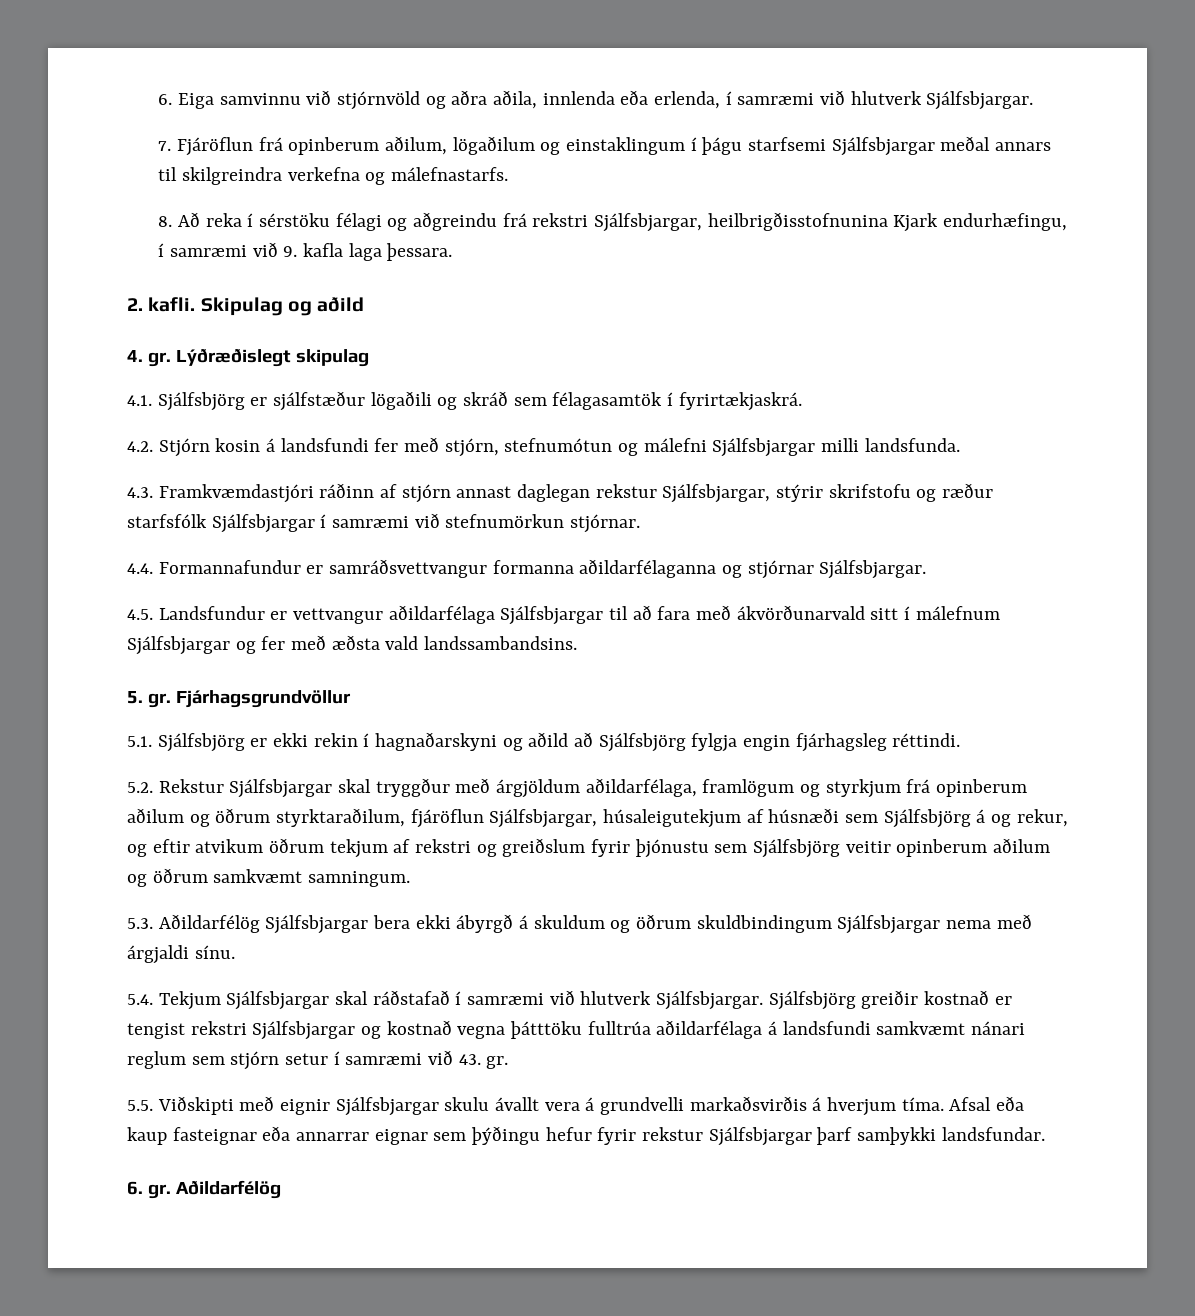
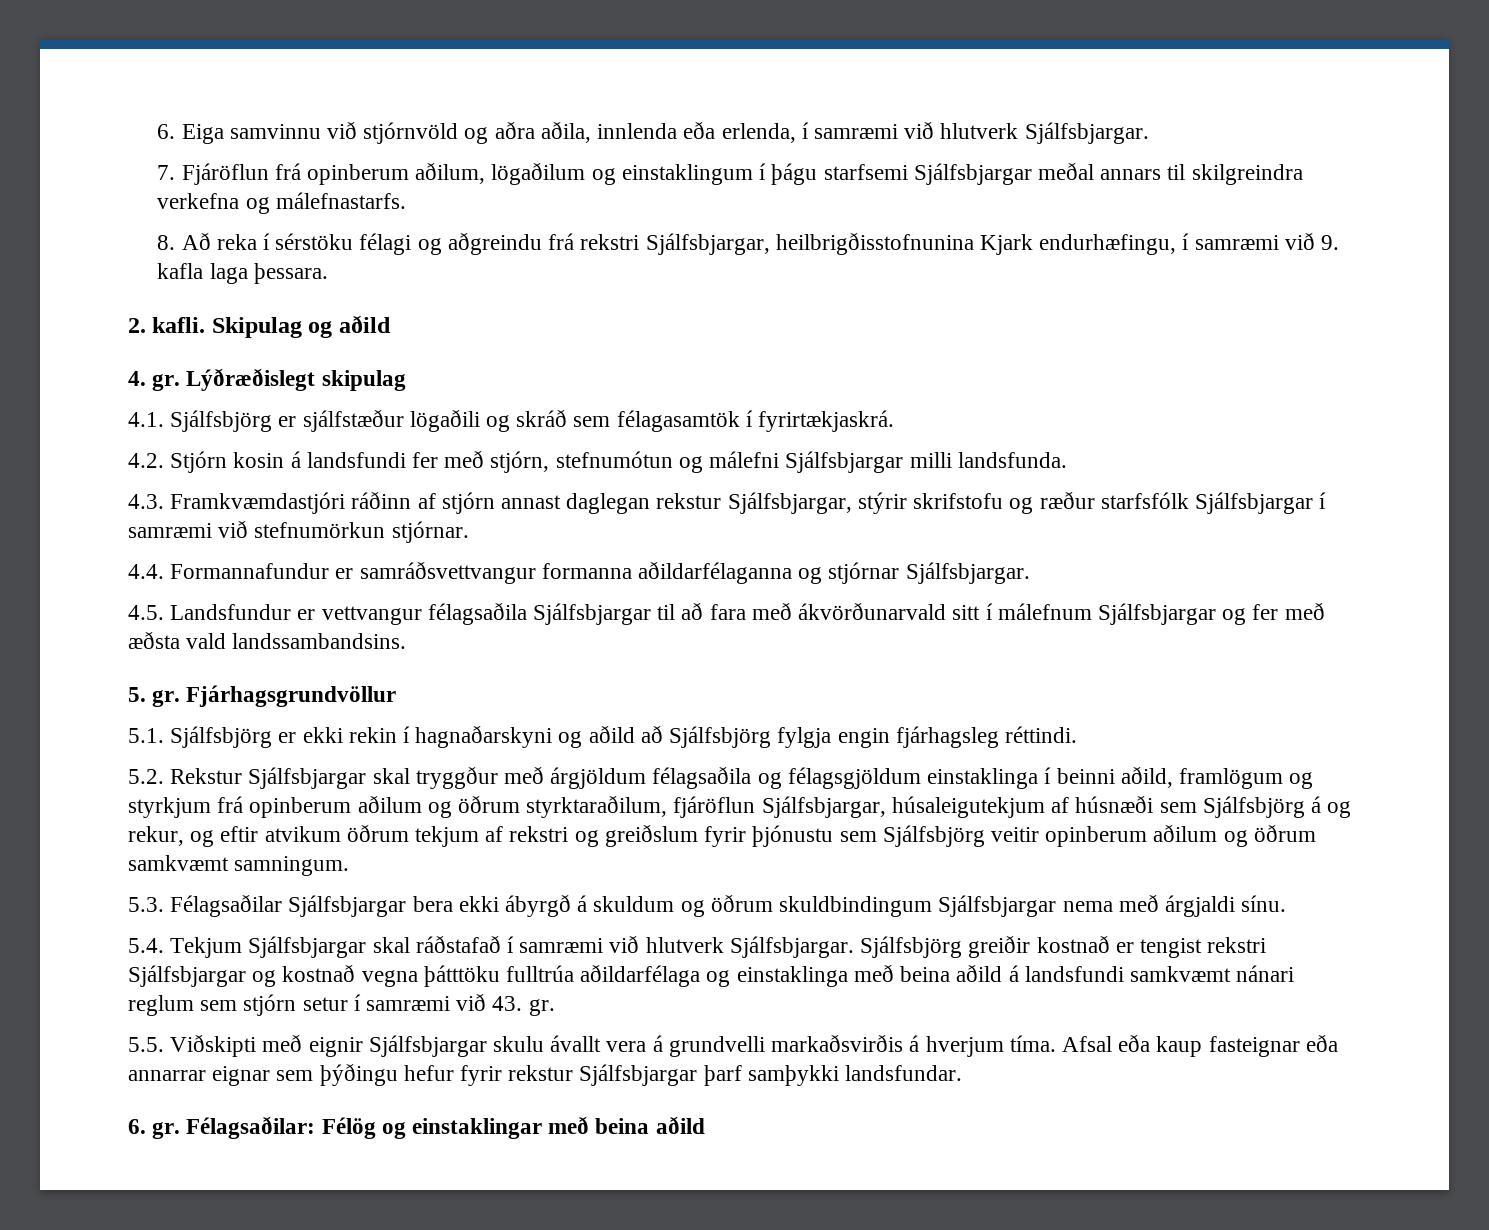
[388,605,495,624] aðildarfélaga -> [427,602,527,625] félagsaðila
[585,778,697,797] aðildarfélaga, -> [652,766,1173,789] félagsaðila og félagsgjöldum einstaklinga í beinni aðild,
[158,914,260,933] Aðildarfélög -> [170,894,283,917] Félagsaðilar
(763, 1029) none -> [706,964,1003,987] og einstaklinga með beina aðild
[175,1180,281,1199] Aðildarfélög -> [186,1116,705,1139] Félagsaðilar: Félög og einstaklingar með beina aðild

